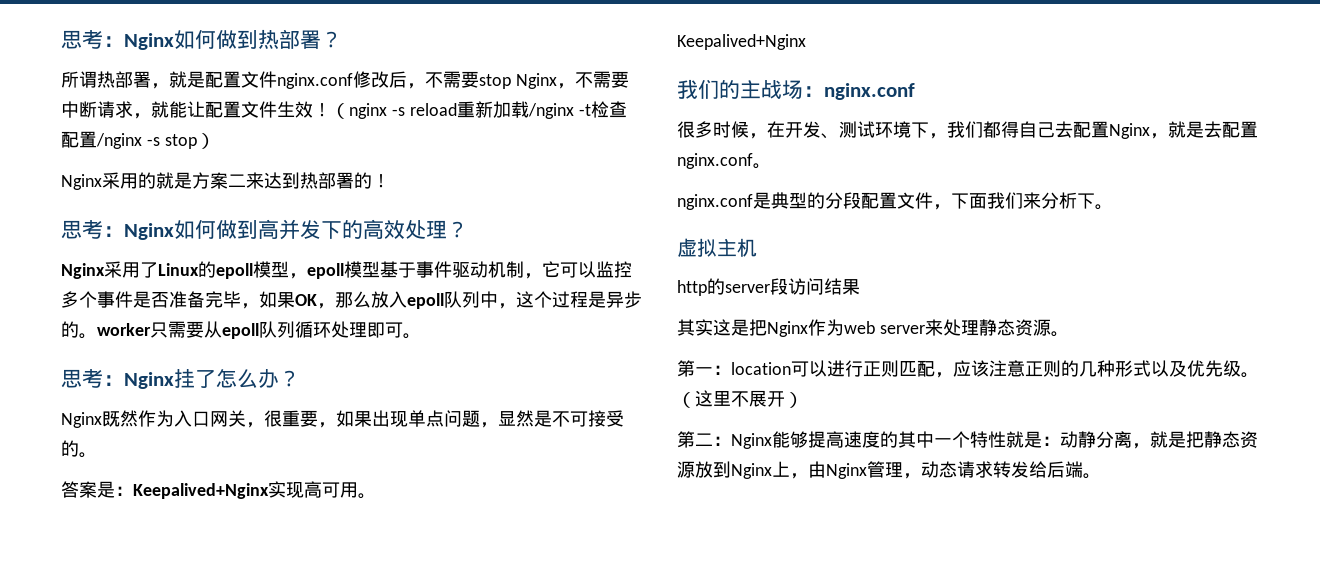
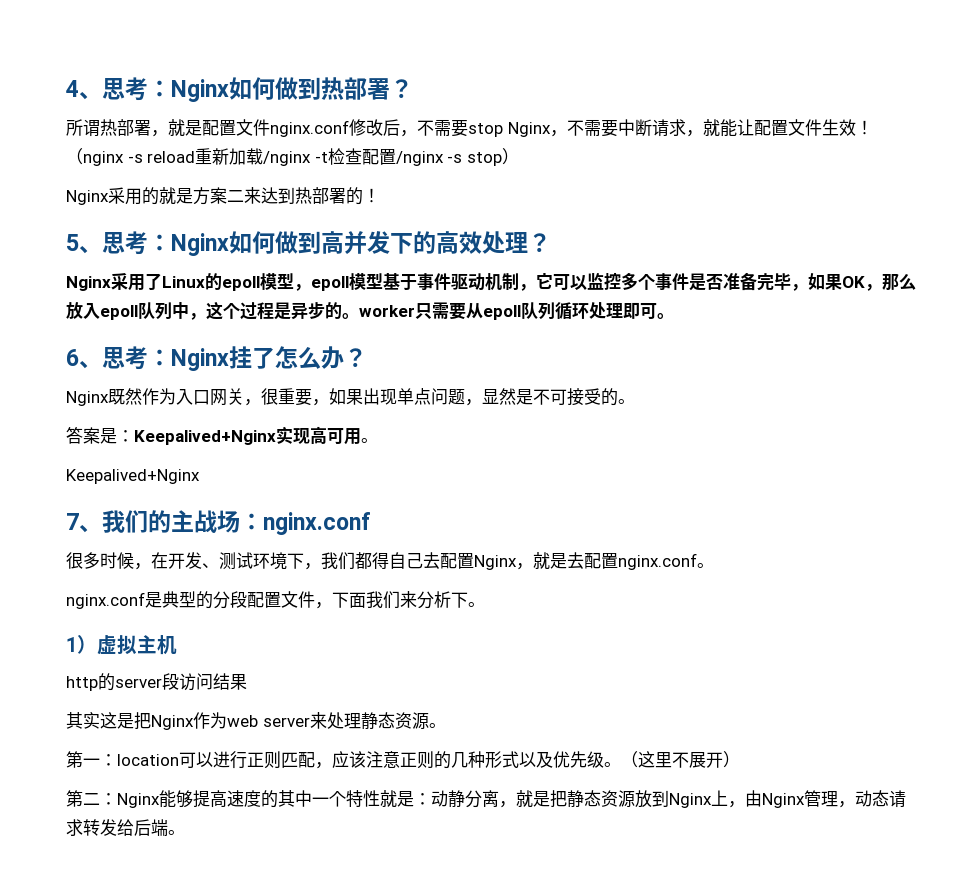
(61, 39) none -> [66,80,102,100] 4、
(390, 181) none -> [66,234,102,254] 5、
(421, 336) none -> [66,349,102,369] 6、
(806, 42) none -> [66,513,102,533] 7、
(1113, 207) none -> [66,635,97,654] 1）

